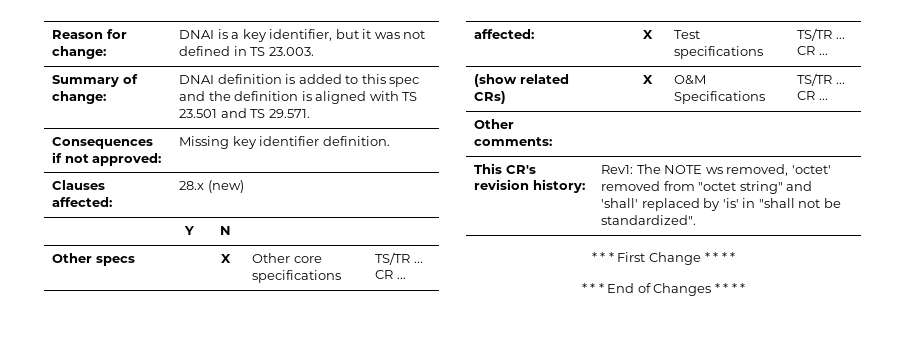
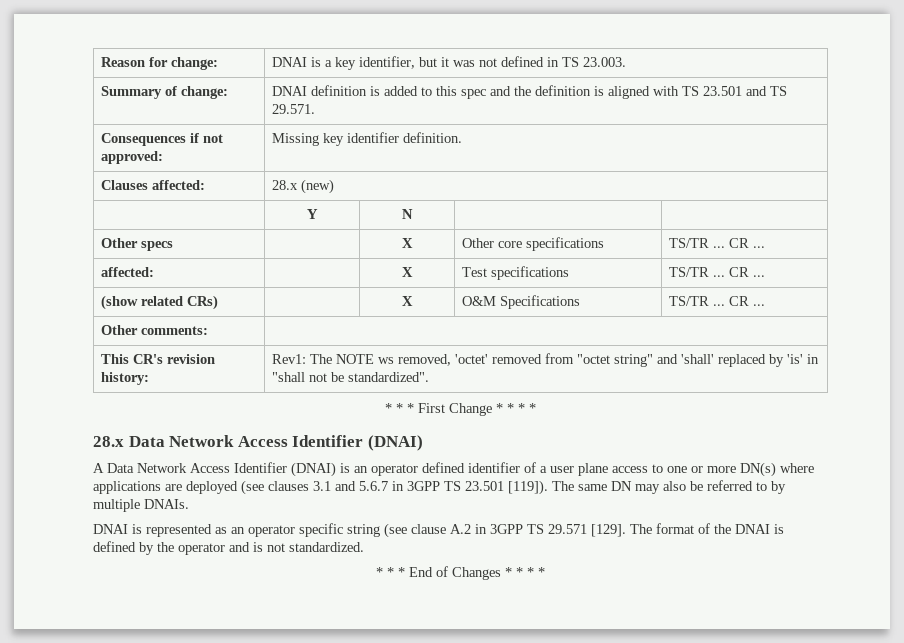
(736, 257) none -> [93,435,423,451] [93,462,814,477] [93,480,786,495] [93,499,189,512] [93,523,784,538] [93,541,364,555] // 28.x Data Network Access Identifier (DNAI) // A Data Network Access Identifier (DNAI) is an operator defined identifier of a user plane access to one or more DN(s) where applications are deployed (see clauses 3.1 and 5.6.7 in 3GPP TS 23.501 [119]). The same DN may also be referred to by multiple DNAIs. // DNAI is represented as an operator specific string (see clause A.2 in 3GPP TS 29.571 [129]. The format of the DNAI is defined by the operator and is not standardized.

